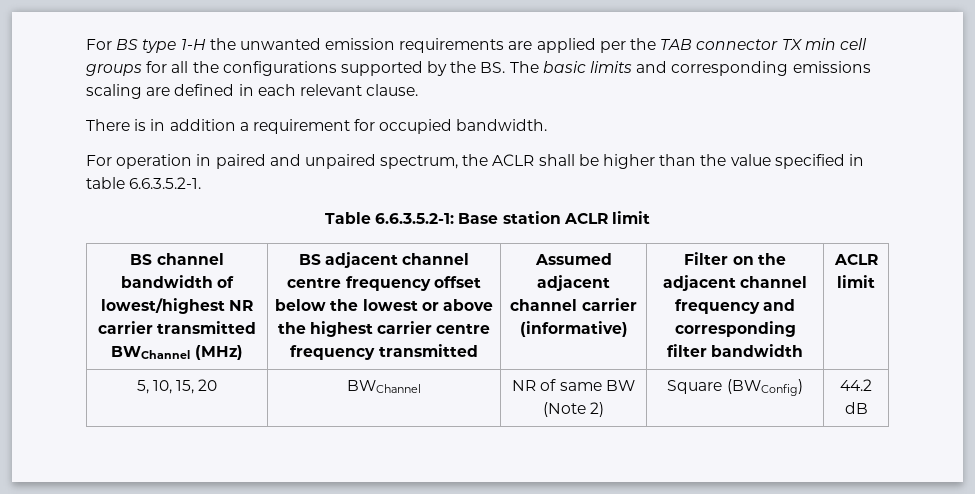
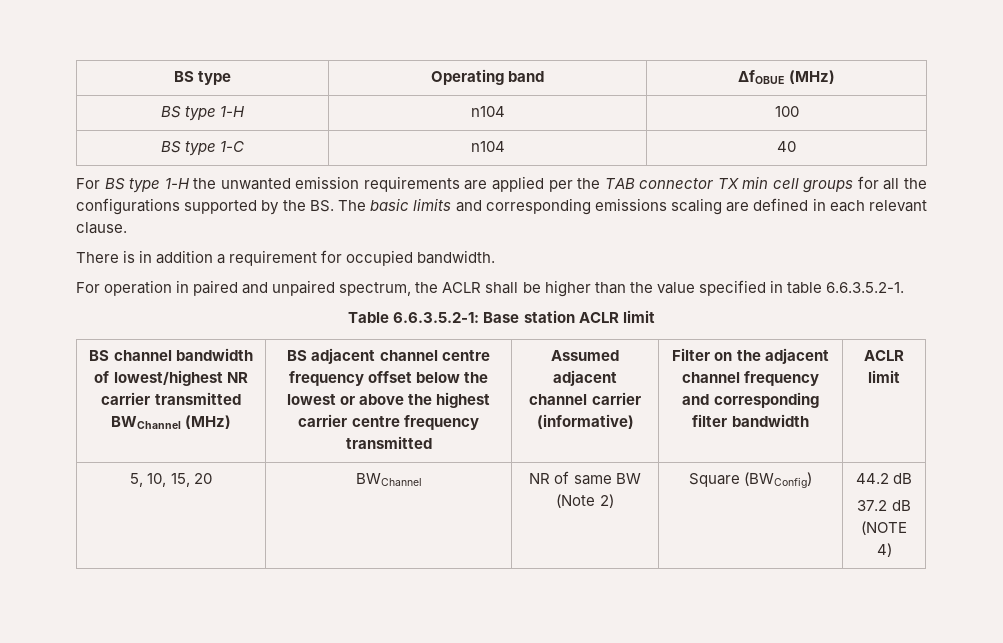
(86, 44) none -> [173,71,232,85] [430,69,545,85] [738,70,835,84] [160,106,245,121] [470,106,505,117] [774,106,799,117] [160,141,245,156] [470,141,505,152] [777,141,796,152] BS type | Operating band | ΔfOBUE (MHz) // BS type 1-H | n104 | 100 // BS type 1-C | n104 | 40 //
(868, 408) none -> [857,500,911,511] [861,521,907,535] [876,543,892,557] // 37.2 dB (NOTE 4)

